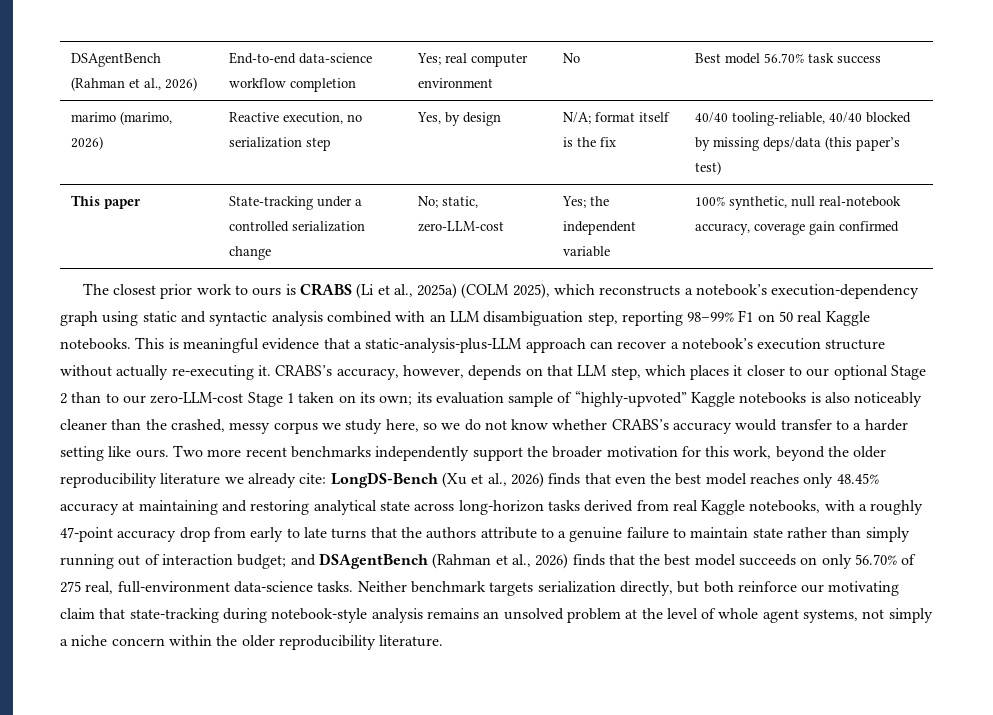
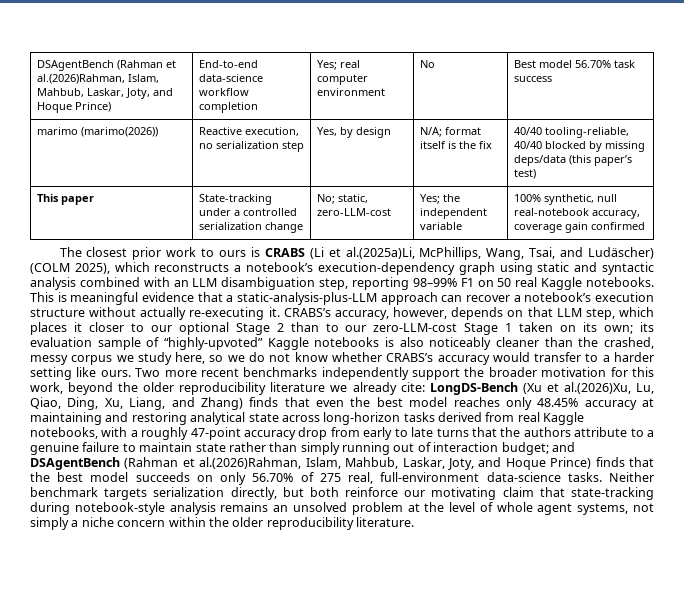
[71,53,162,67] [71,77,198,91] DSAgentBench (Rahman et al., 2026) -> [36,60,176,71] [36,74,159,84] [36,88,173,99] [36,102,111,113] DSAgentBench (Rahman et al.(2026)Rahman, Islam, Mahbub, Laskar, Joty, and Hoque Prince)
[120,111,173,125] [71,136,104,150] (marimo, 2026) -> [80,127,158,137] (marimo(2026))
[393,283,458,299] al., 2025a) -> [345,247,654,260] al.(2025a)Li, McPhillips, Wang, Tsai, and Ludäscher)
[487,472,544,488] al., 2026) -> [563,382,655,394] [30,397,243,410] al.(2026)Xu, Lu, Qiao, Ding, Xu, Liang, and Zhang)
[511,553,569,569] al., 2026) -> [199,457,592,470] al.(2026)Rahman, Islam, Mahbub, Laskar, Joty, and Hoque Prince)

